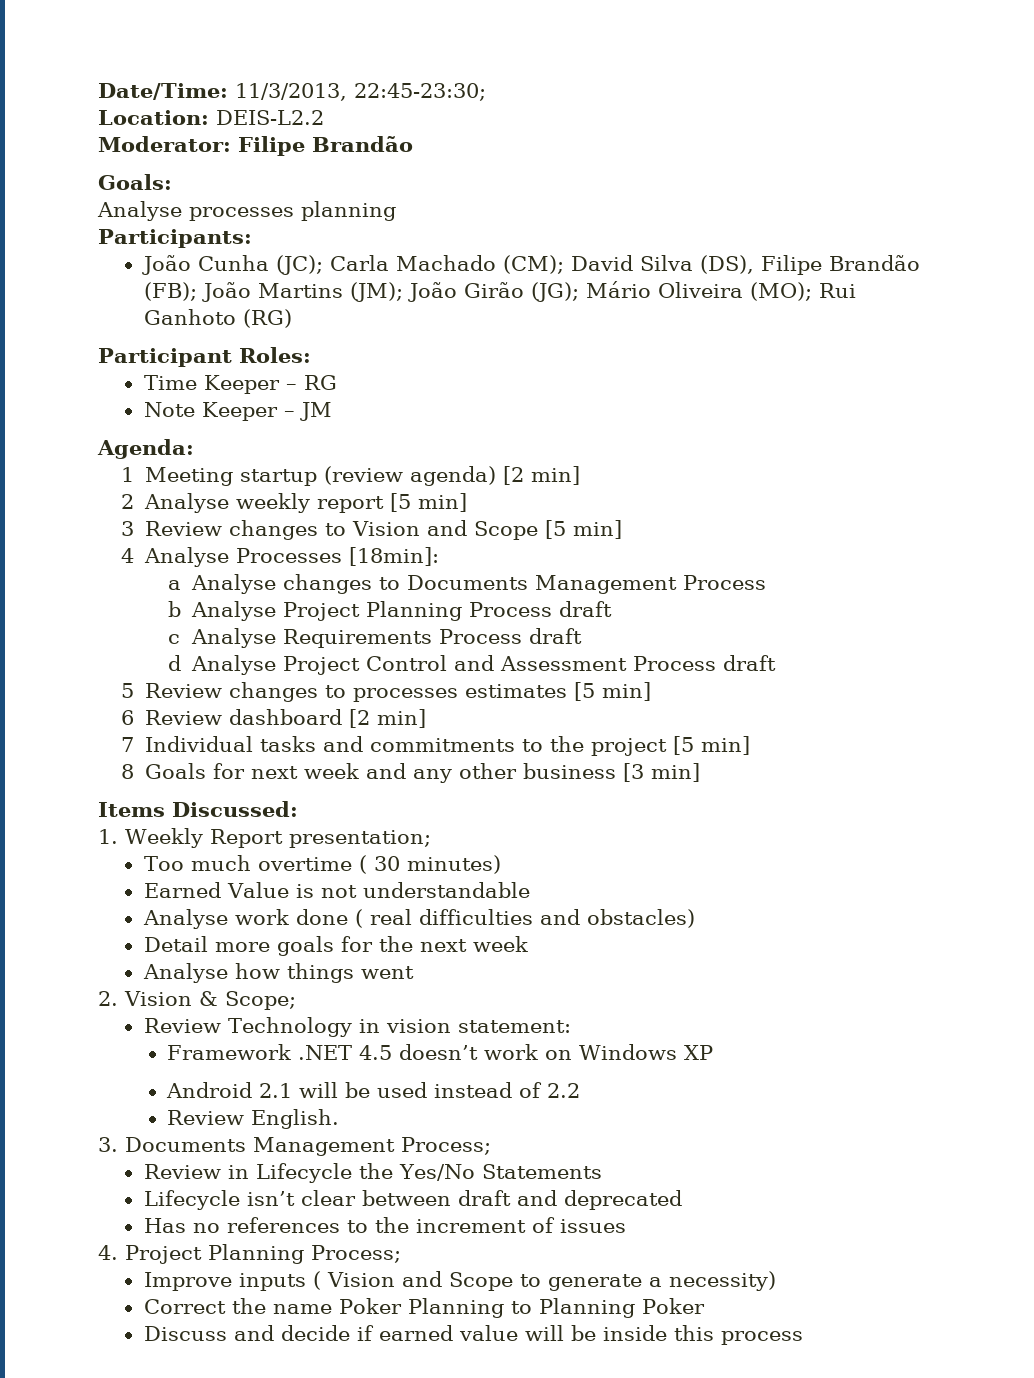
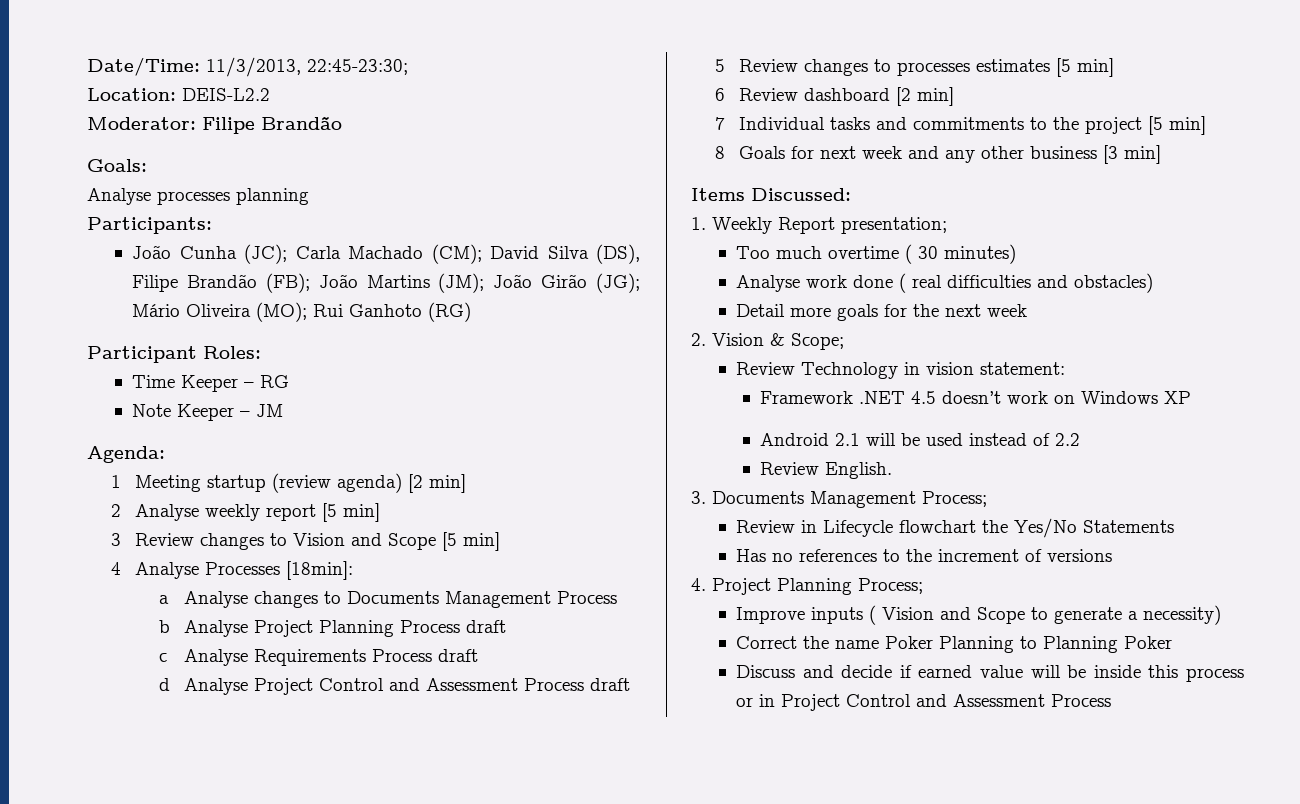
[143,882,530,898] // Earned Value is not understandable -> (1017, 254) none
[142,963,414,983] // Analyse how things went -> (1028, 310) none
(352, 1173) none -> [899,520,977,533] flowchart
[143,1190,682,1210] // Lifecycle isn’t clear between draft and deprecated -> (1175, 526) none
[559,1219,626,1233] issues -> [1047,549,1113,562] versions
(803, 1338) none -> [736,694,1112,711] or in Project Control and Assessment Process

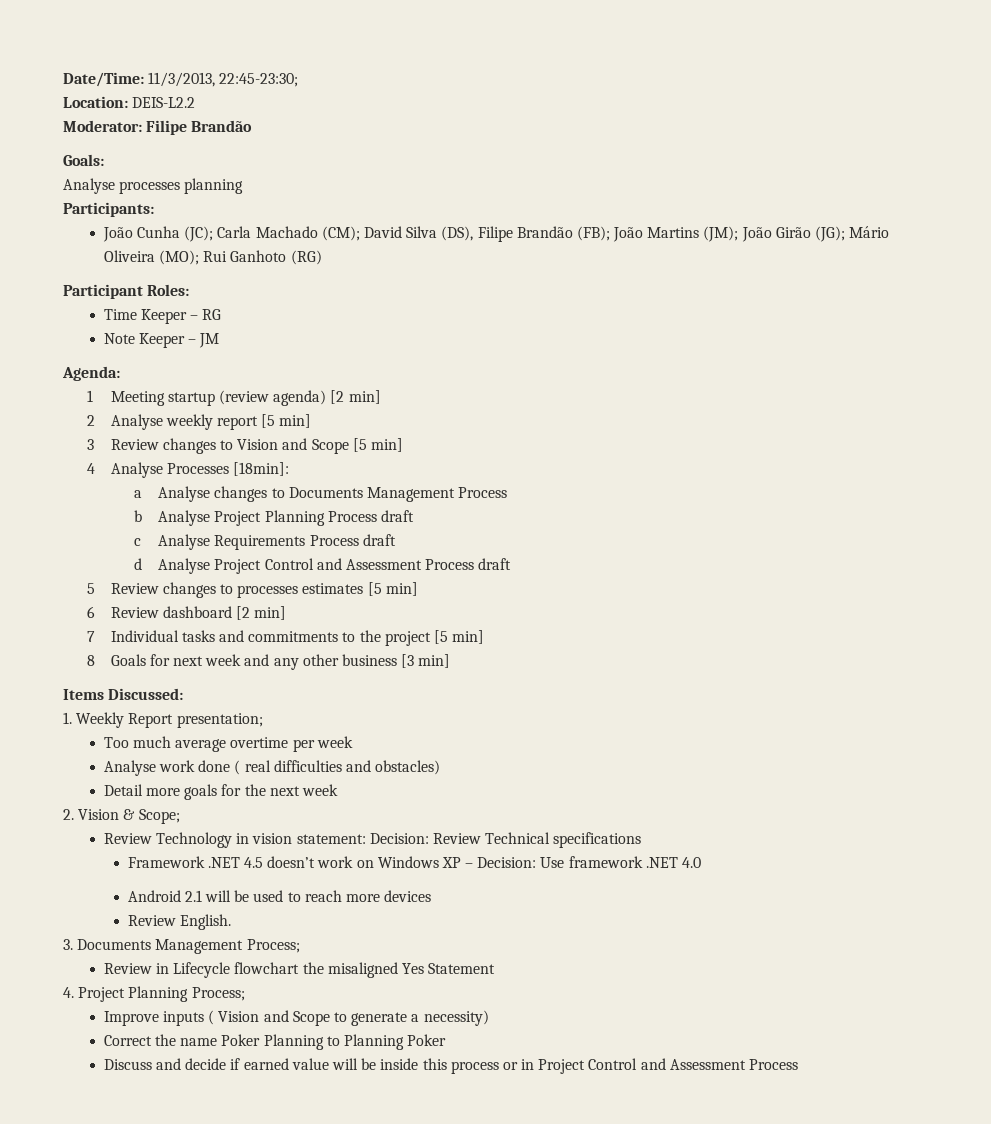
[828,244,1017,264] overtime ( 30 minutes) -> [175,736,353,752] average overtime per week
(1066, 368) none -> [369,832,642,848] Decision: Review Technical specifications
(1192, 397) none -> [465,856,702,868] – Decision: Use framework .NET 4.0
[969,433,1081,446] instead of 2.2 -> [287,890,432,902] to reach more devices
[1014,518,1175,538] [736,549,1113,562] Yes/No Statements // Has no references to the increment of versions -> [327,962,496,978] misaligned Yes Statement

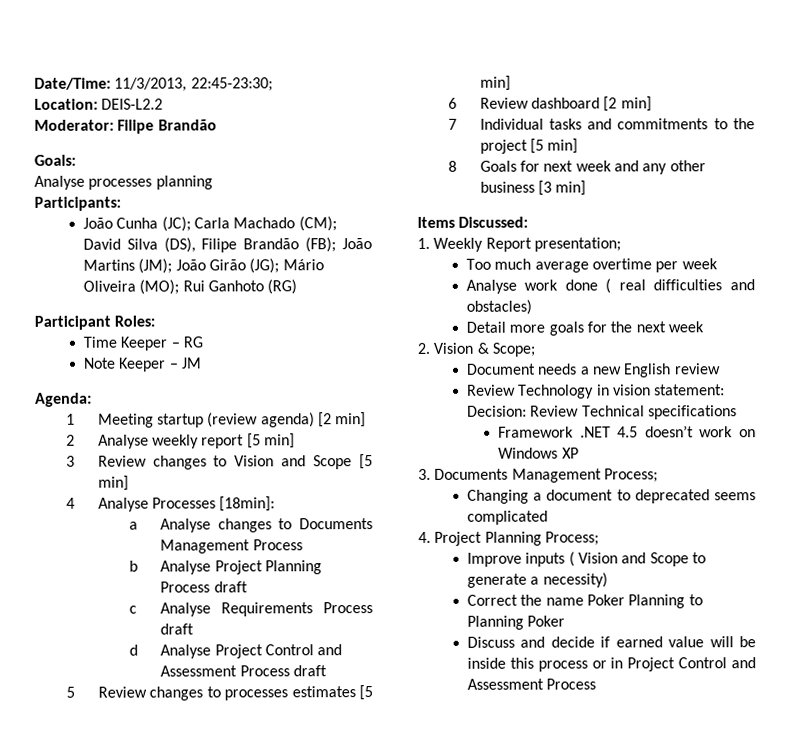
(180, 816) none -> [465,363,721,378] // Document needs a new English review
[465,856,702,868] [127,890,432,902] [127,914,231,930] [63,939,300,954] [103,962,496,978] – Decision: Use framework .NET 4.0 // Android 2.1 will be used to reach more devices // Review English. // 3. Documents Management Process; // Review in Lifecycle flowchart the misaligned Yes Statement -> [418,468,658,483] [466,489,756,504] [466,510,548,525] // 3. Documents Management Process; // Changing a document to deprecated seems complicated

